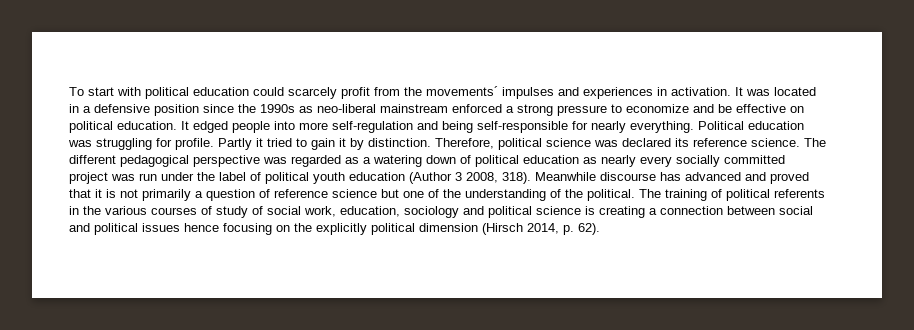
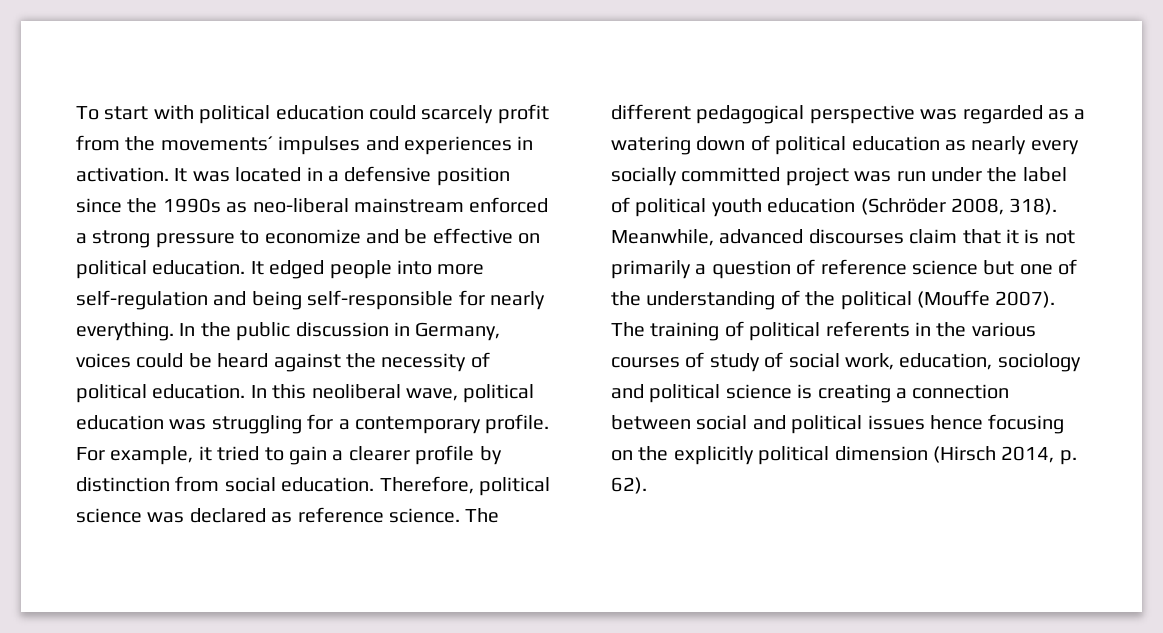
[698,121,804,130] [68,138,431,150] Political education was struggling for profile. Partly it tried to gain it by distinction. -> [179,322,501,341] [76,352,490,372] [76,384,535,403] [76,414,550,434] [76,445,502,465] [76,476,375,492] In the public discussion in Germany, voices could be heard against the necessity of political education. In this neoliberal wave, political education was struggling for a contemporary profile. For example, it tried to gain a clearer profile by distinction from social education.
[675,138,689,147] its -> [271,512,293,523] as
[409,172,809,184] (Author 3 2008, 318). Meanwhile discourse has advanced and proved -> [860,198,1058,215] [611,229,958,246] (Schröder 2008, 318). Meanwhile, advanced discourses claim
[587,189,635,201] political. -> [840,290,1056,310] political (Mouffe 2007).

